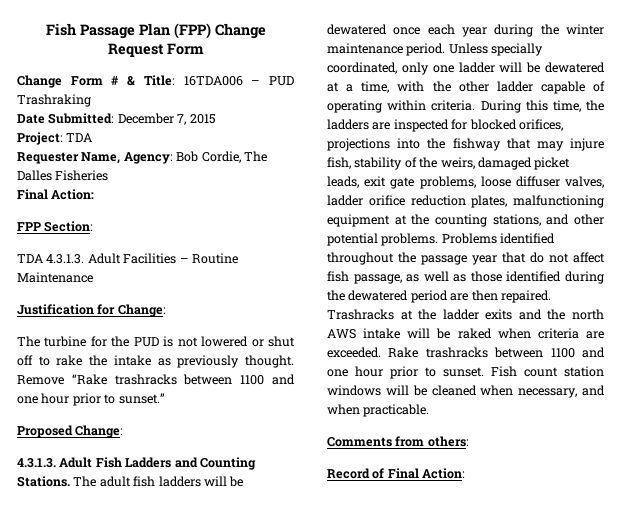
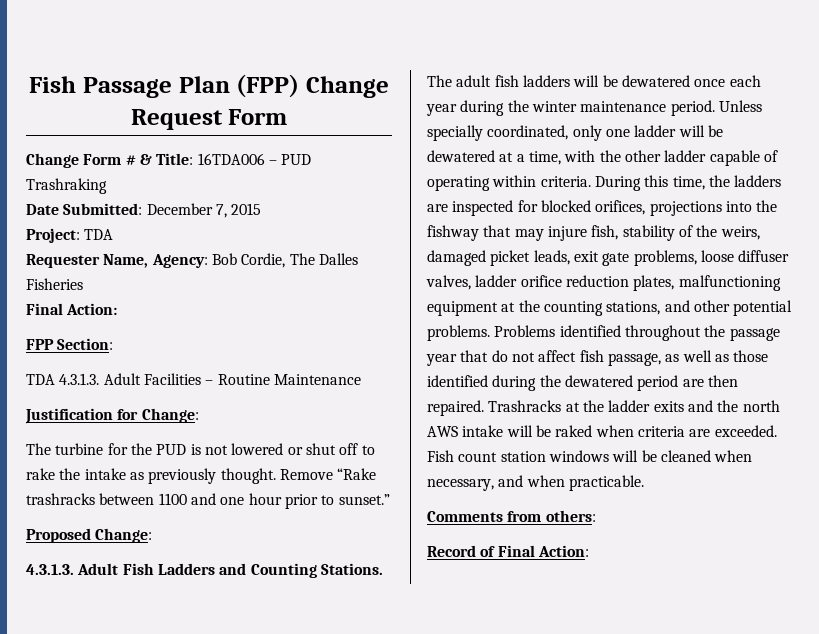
[388,347,605,358] [327,366,484,379] Rake trashracks between 1100 and one hour prior to sunset. -> (777, 431) none

